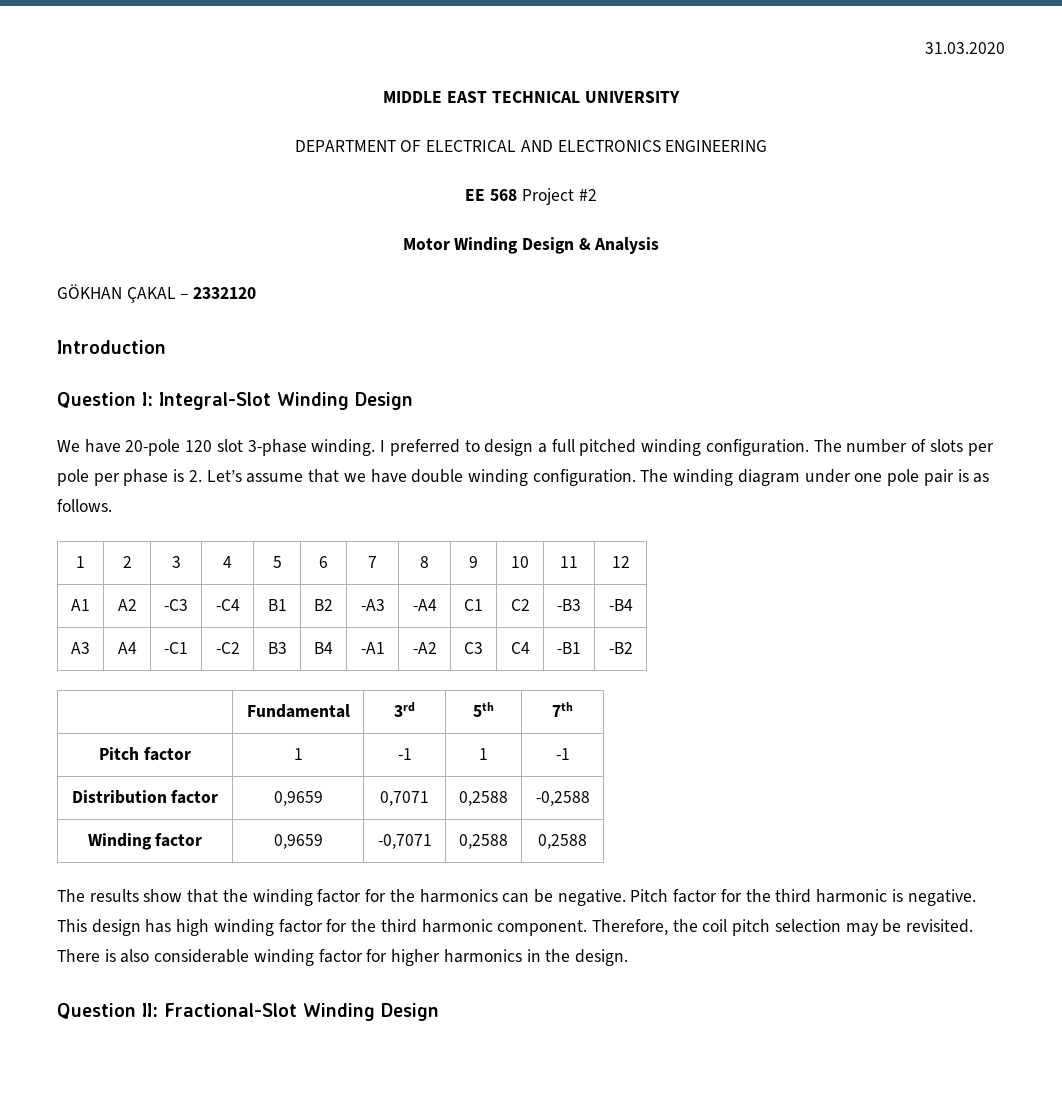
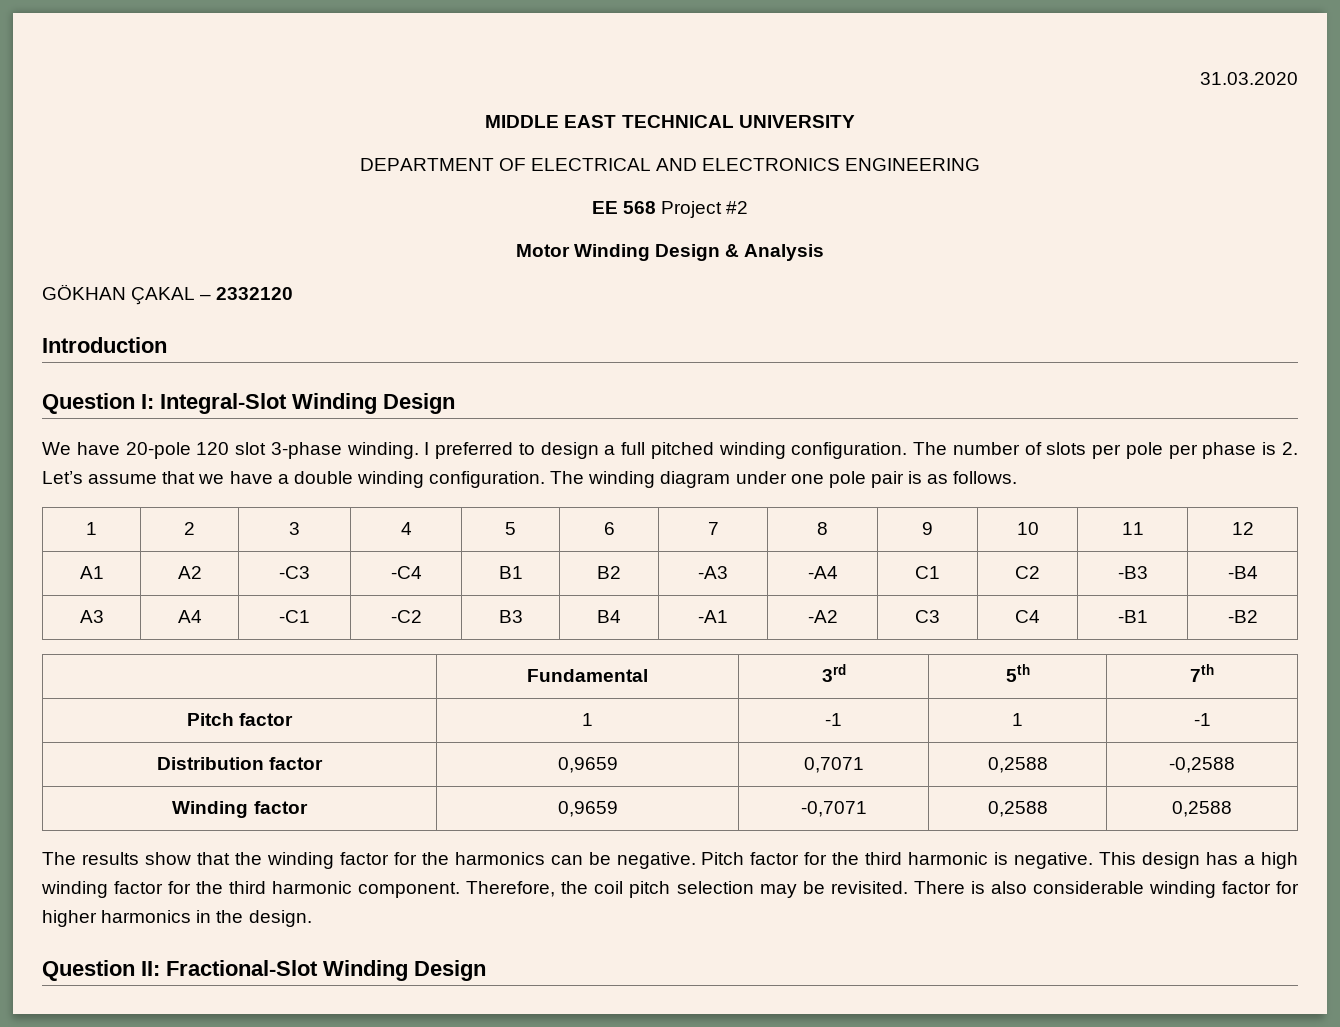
(407, 476) none -> [277,474,289,484] a
(172, 926) none -> [1244,855,1256,865] a

